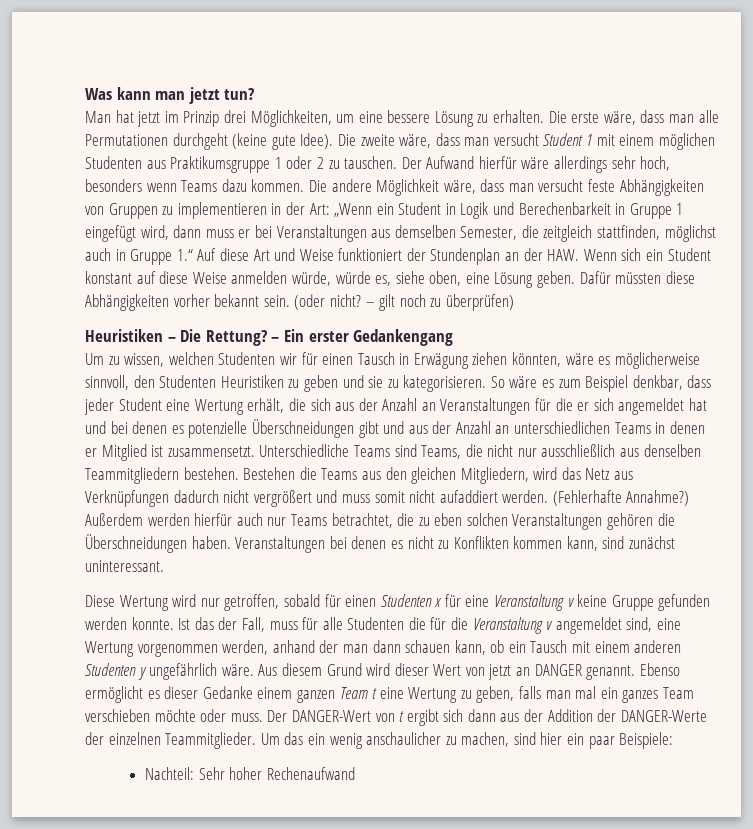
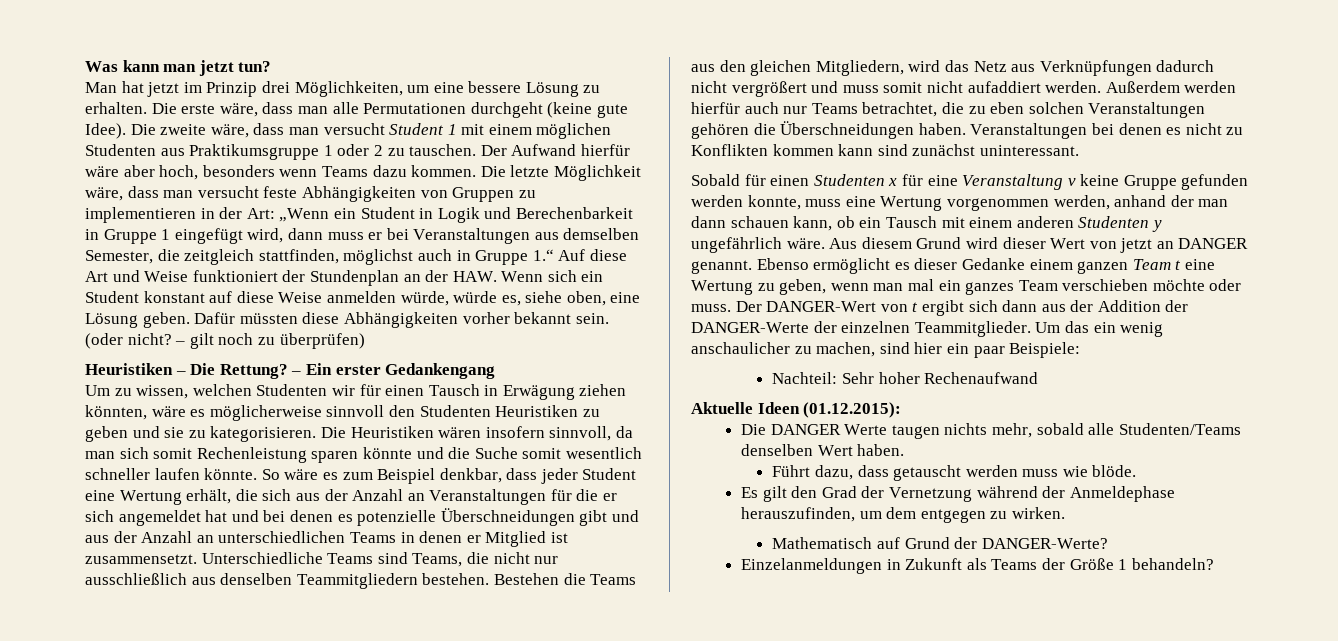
[554,156,636,173] allerdings sehr -> [123,165,155,177] aber
[331,179,372,192] andere -> [510,165,550,177] letzte
[85,375,129,390] sinnvoll, -> [326,405,385,417] sinnvoll
(487, 383) none -> [320,426,633,441] [85,447,642,463] [85,468,258,480] Die Heuristiken wären insofern sinnvoll, da man sich somit Rechenleistung sparen könnte und die Suche somit wesentlich schneller laufen könnte.
[552,490,690,506] (Fehlerhafte Annahme?) -> (1102, 87) none
[566,536,598,551] kann, -> [838,144,874,156] kann
[85,594,320,611] Diese Wertung wird nur getroffen, sobald -> [691,174,740,186] Sobald
[131,617,653,634] konnte. Ist das der Fall, muss für alle Studenten die für die Veranstaltung v angemeldet sind, -> [747,195,842,210] konnte, muss
[519,686,542,699] falls -> [830,283,869,291] wenn
(355, 773) none -> [691,402,902,418] [741,423,1241,439] [741,444,905,456] [772,465,1137,481] [741,486,1175,502] [741,507,1065,523] [772,537,1108,549] [741,558,1214,574] // Aktuelle Ideen (01.12.2015): // Die DANGER Werte taugen nichts mehr, sobald alle Studenten/Teams denselben Wert haben. // Führt dazu, dass getauscht werden muss wie blöde. // Es gilt den Grad der Vernetzung während der Anmeldephase herauszufinden, um dem entgegen zu wirken. // Mathematisch auf Grund der DANGER-Werte? // Einzelanmeldungen in Zukunft als Teams der Größe 1 behandeln?

